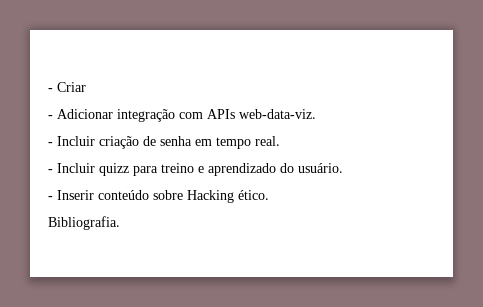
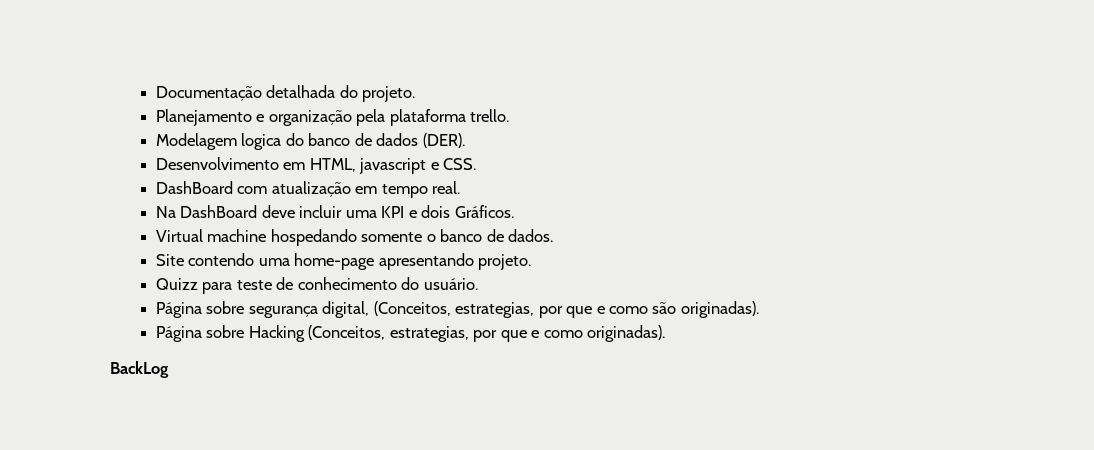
[48,82,86,92] [48,109,316,122] [48,136,280,149] [48,163,343,176] [48,190,269,203] [48,216,120,230] - Criar // - Adicionar integração com APIs web-data-viz. // - Incluir criação de senha em tempo real. // - Incluir quizz para treino e aprendizado do usuário. // - Inserir conteúdo sobre Hacking ético. // Bibliografia. -> [155,85,416,102] [155,109,510,126] [155,133,465,150] [155,157,477,174] [155,181,461,198] [155,205,514,218] [155,229,554,246] [155,253,532,270] [155,277,478,294] [155,301,759,318] [155,325,666,342] [109,361,169,378] Documentação detalhada do projeto. // Planejamento e organização pela plataforma trello. // Modelagem logica do banco de dados (DER). // Desenvolvimento em HTML, javascript e CSS. // DashBoard com atualização em tempo real. // Na DashBoard deve incluir uma KPI e dois Gráficos. // Virtual machine hospedando somente o banco de dados. // Site contendo uma home-page apresentando projeto. // Quizz para teste de conhecimento do usuário. // Página sobre segurança digital, (Conceitos, estrategias, por que e como são originadas). // Página sobre Hacking (Conceitos, estrategias, por que e como originadas). // BackLog

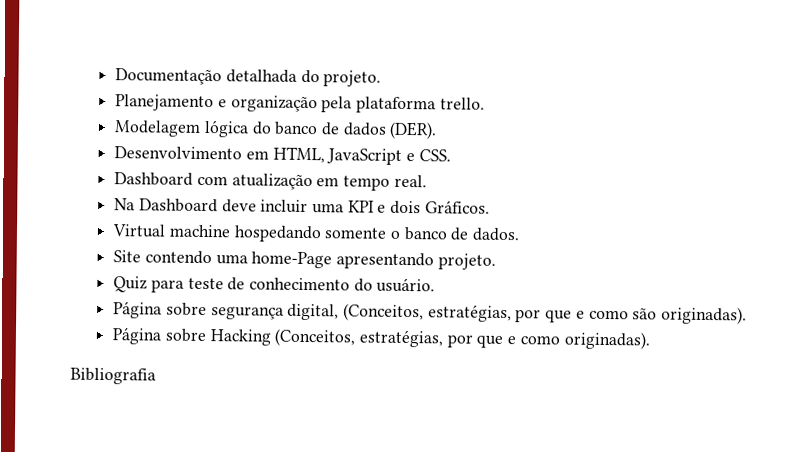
[241,133,282,150] logica -> [203,119,249,138] lógica
[359,158,427,174] javascript -> [326,148,403,165] JavaScript
[155,181,233,194] DashBoard -> [114,172,194,186] Dashboard
[180,205,258,218] DashBoard -> [138,198,218,213] Dashboard
[294,253,375,270] home-page -> [251,251,333,269] home-Page
[155,278,198,290] Quizz -> [113,276,149,293] Quiz
[455,302,535,318] estrategias, -> [427,304,512,323] estratégias,
[389,326,469,342] estrategias, -> [358,329,444,348] estratégias,
[109,361,169,378] BackLog -> [69,367,156,385] Bibliografia

